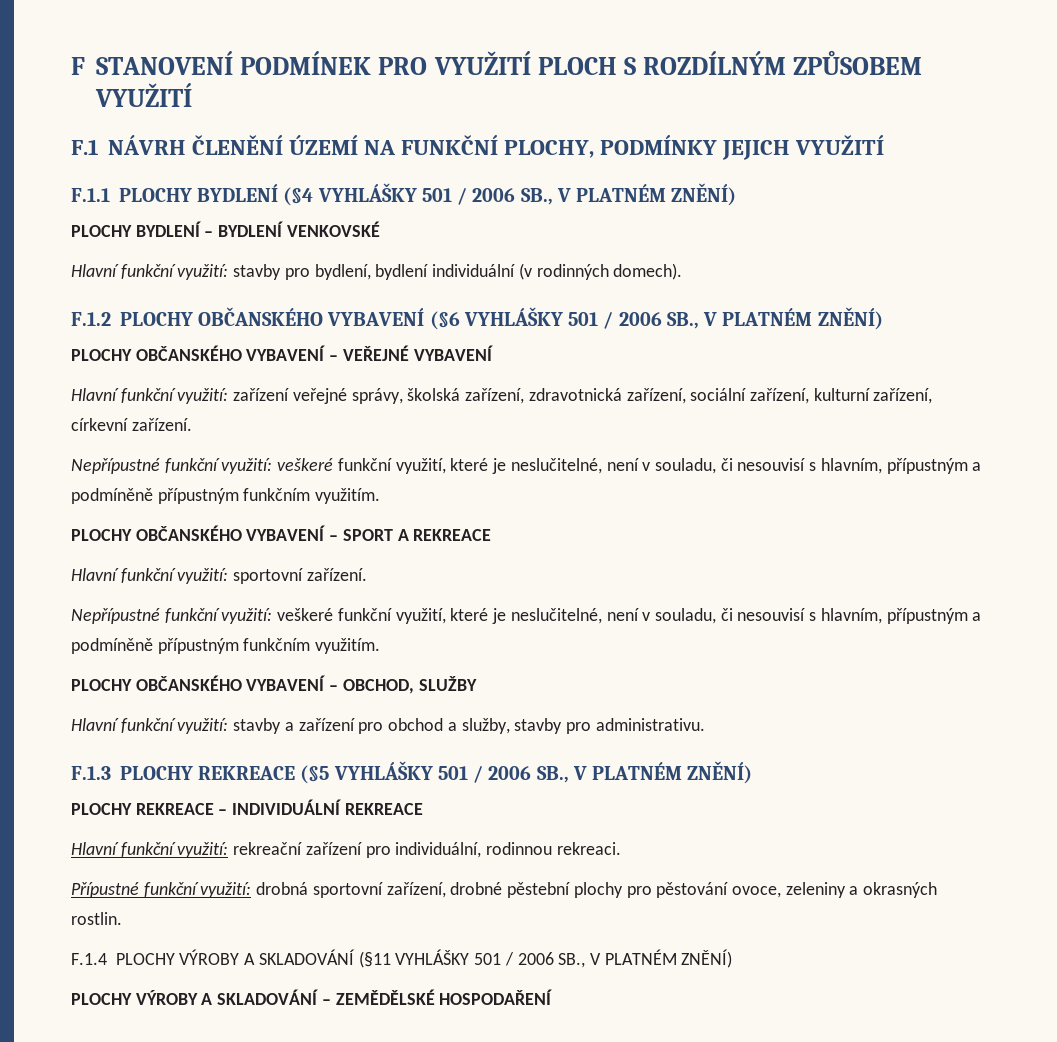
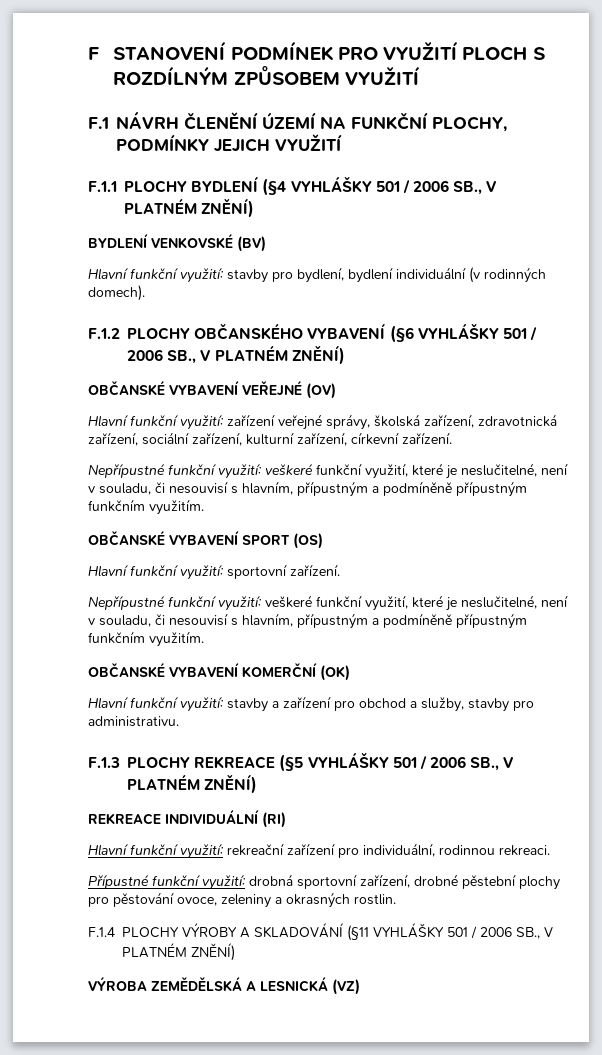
[71,221,214,237] PLOCHY BYDLENÍ – -> (255, 208) none
(380, 229) none -> [237,236,266,252] (BV)
[71,345,493,361] PLOCHY OBČANSKÉHO VYBAVENÍ – VEŘEJNÉ VYBAVENÍ -> [88,380,336,399] OBČANSKÉ VYBAVENÍ VEŘEJNÉ (OV)
[71,525,492,541] PLOCHY OBČANSKÉHO VYBAVENÍ – SPORT A REKREACE -> [88,530,323,549] OBČANSKÉ VYBAVENÍ SPORT (OS)
[71,675,477,694] PLOCHY OBČANSKÉHO VYBAVENÍ – OBCHOD, SLUŽBY -> [88,662,350,681] OBČANSKÉ VYBAVENÍ KOMERČNÍ (OK)
[71,799,423,815] PLOCHY REKREACE – INDIVIDUÁLNÍ REKREACE -> [88,809,286,828] REKREACE INDIVIDUÁLNÍ (RI)
[71,989,553,1005] PLOCHY VÝROBY A SKLADOVÁNÍ – ZEMĚDĚLSKÉ HOSPODAŘENÍ -> [88,976,360,995] VÝROBA ZEMĚDĚLSKÁ A LESNICKÁ (VZ)

